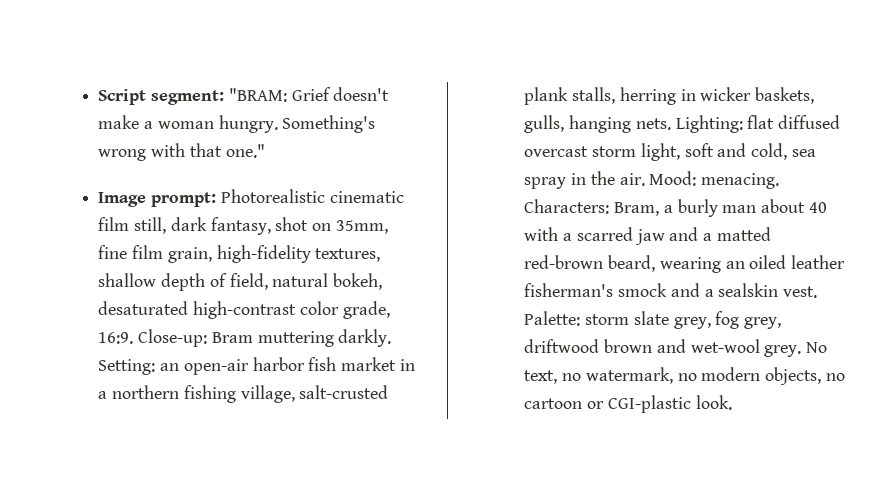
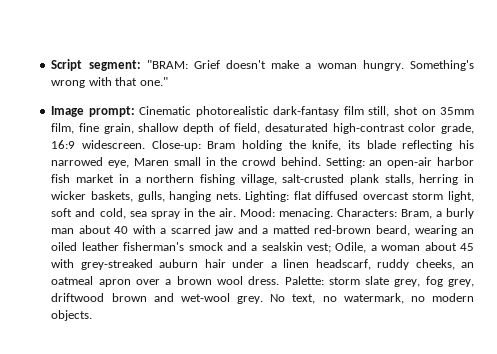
[220,189,404,203] [98,217,388,235] [98,245,381,263] Photorealistic cinematic film still, dark fantasy, shot on 35mm, fine film grain, high-fidelity textures, -> [139,106,475,117] [51,123,134,134] Cinematic photorealistic dark-fantasy film still, shot on 35mm film, fine grain,
[272,273,383,290] natural bokeh, -> (261, 128) none
[98,329,392,347] 16:9. Close-up: Bram muttering darkly. -> [51,140,475,151] [51,157,321,168] 16:9 widescreen. Close-up: Bram holding the knife, its blade reflecting his narrowed eye, Maren small in the crowd behind.
[783,286,818,298] vest. -> [307,242,474,253] [51,259,474,270] [51,276,280,287] vest; Odile, a woman about 45 with grey-streaked auburn hair under a linen headscarf, ruddy cheeks, an oatmeal apron over a brown wool dress.
[765,367,845,385] [524,395,732,413] objects, no cartoon or CGI-plastic look. -> [51,310,93,321] objects.

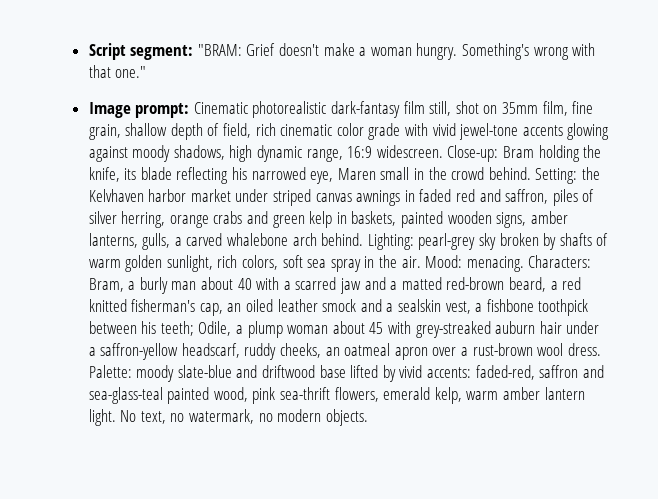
[265,123,475,134] desaturated high-contrast color grade, -> [255,123,610,140] [88,145,343,162] rich cinematic color grade with vivid jewel-tone accents glowing against moody shadows, high dynamic range,
[369,157,474,168] [51,174,475,185] [51,191,474,202] [51,208,126,219] an open-air harbor fish market in a northern fishing village, salt-crusted plank stalls, herring in wicker baskets, gulls, hanging nets. Lighting: flat diffused overcast storm light, soft and cold, -> [581,167,600,180] [88,189,595,206] [88,211,568,228] [88,233,609,250] [88,255,303,272] the Kelvhaven harbor market under striped canvas awnings in faded red and saffron, piles of silver herring, orange crabs and green kelp in baskets, painted wooden signs, amber lanterns, gulls, a carved whalebone arch behind. Lighting: pearl-grey sky broken by shafts of warm golden sunlight, rich colors, soft
[414,225,457,236] wearing -> [550,277,582,290] [88,299,223,316] a red knitted fisherman's cap,
[123,242,185,251] fisherman's -> (318, 305) none
[307,243,332,253] vest; -> [445,299,589,316] [88,321,194,336] vest, a fishbone toothpick between his teeth;
(377, 248) none -> [247,321,283,338] plump
[283,259,310,268] linen -> [100,343,179,360] saffron-yellow
[176,276,212,285] brown -> [472,343,533,356] rust-brown
[328,276,475,287] [51,293,264,304] storm slate grey, fog grey, driftwood brown and wet-wool grey. -> [136,365,604,382] [88,387,585,404] [88,409,116,426] moody slate-blue and driftwood base lifted by vivid accents: faded-red, saffron and sea-glass-teal painted wood, pink sea-thrift flowers, emerald kelp, warm amber lantern light.

